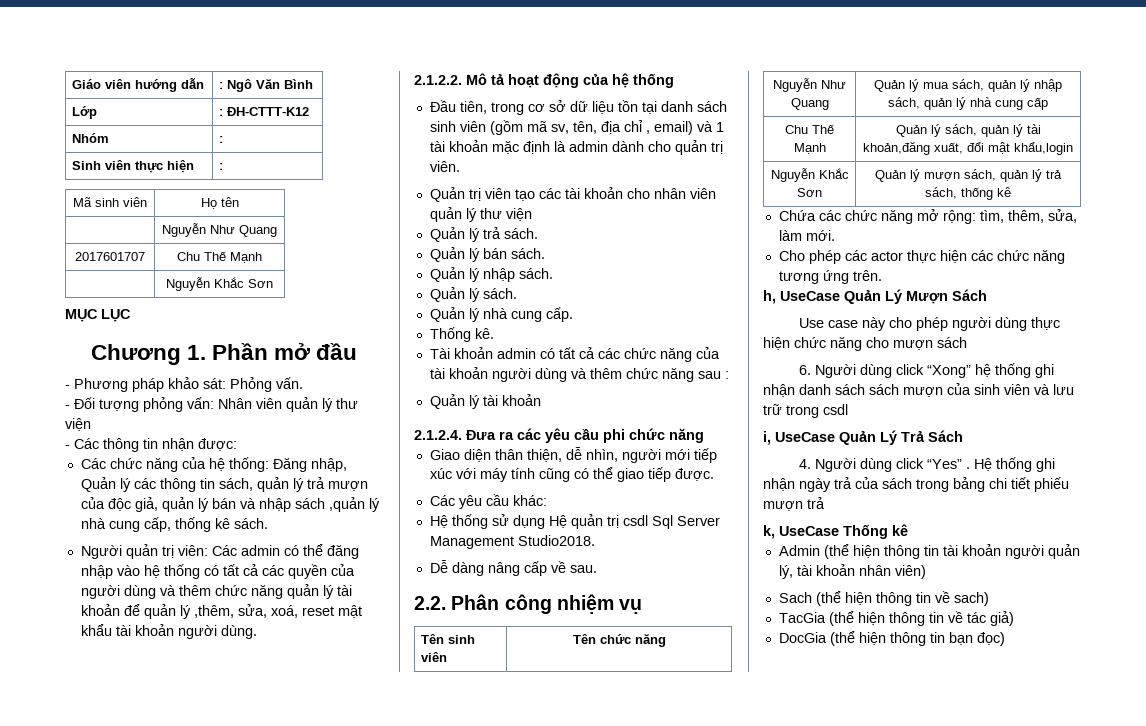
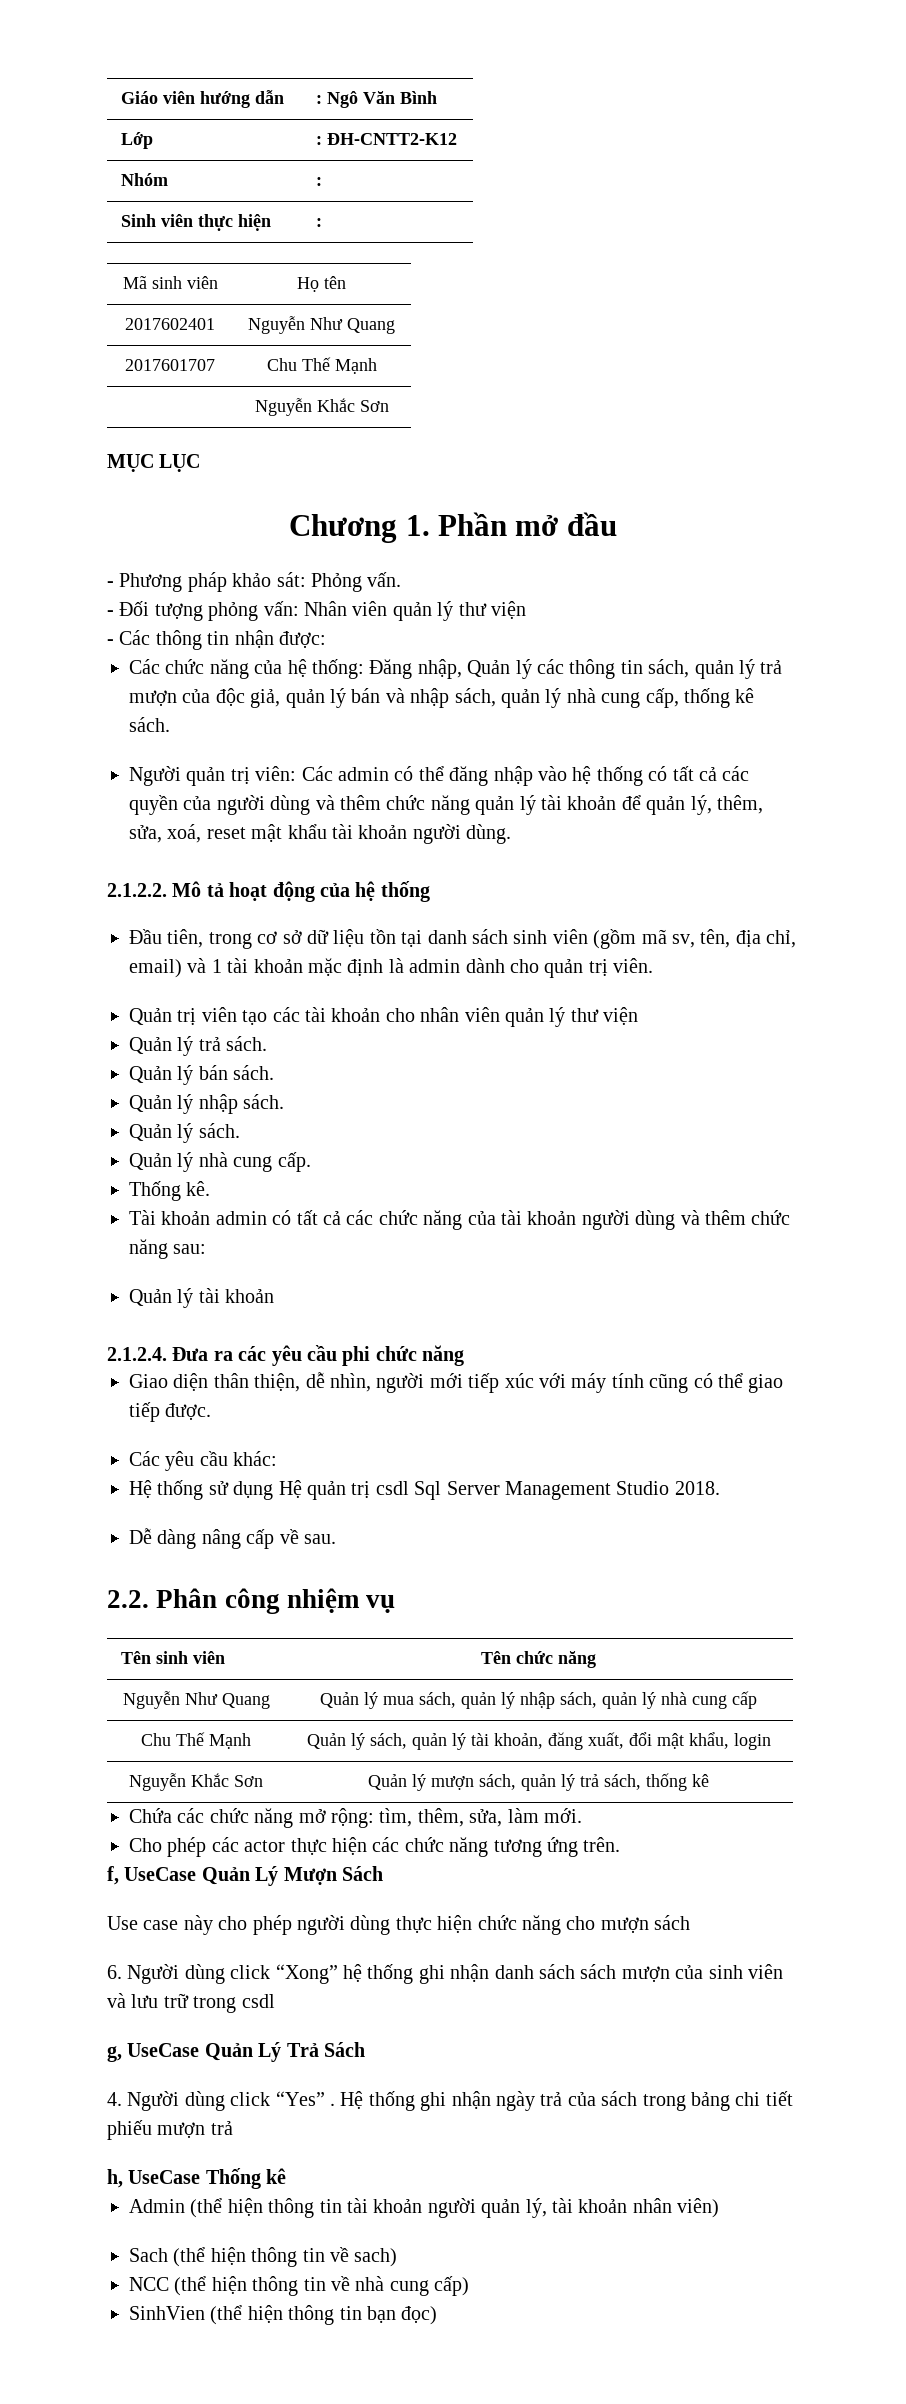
[226,107,309,116] ĐH-CTTT-K12 -> [326,133,457,145] ĐH-CNTT2-K12
(239, 202) none -> [125,318,215,330] 2017602401
[294,497,365,512] sách ,quản -> [454,688,540,708] sách, quản
[179,605,234,619] lý ,thêm, -> [690,795,763,815] lý, thêm,
[623,120,650,134] chỉ , -> [766,930,797,948] chỉ,
[697,371,729,379] sau : -> [173,1244,207,1254] sau:
[517,535,595,546] Studio2018. -> [616,1481,720,1495] Studio 2018.
[863,141,930,155] khoản,đăng -> [493,1732,583,1750] khoản, đăng
[1014,142,1073,155] khẩu,login -> [688,1732,771,1750] khẩu, login
[763,290,776,304] h, -> [107,1866,119,1885] f,
[763,431,771,445] i, -> [107,2046,122,2062] g,
[763,525,775,539] k, -> [107,2169,123,2188] h,
[778,611,1014,626] [778,632,827,643] TacGia (thể hiện thông tin về tác giả) // DocGia -> [129,2276,470,2296] [129,2306,205,2320] NCC (thể hiện thông tin về nhà cung cấp) // SinhVien

